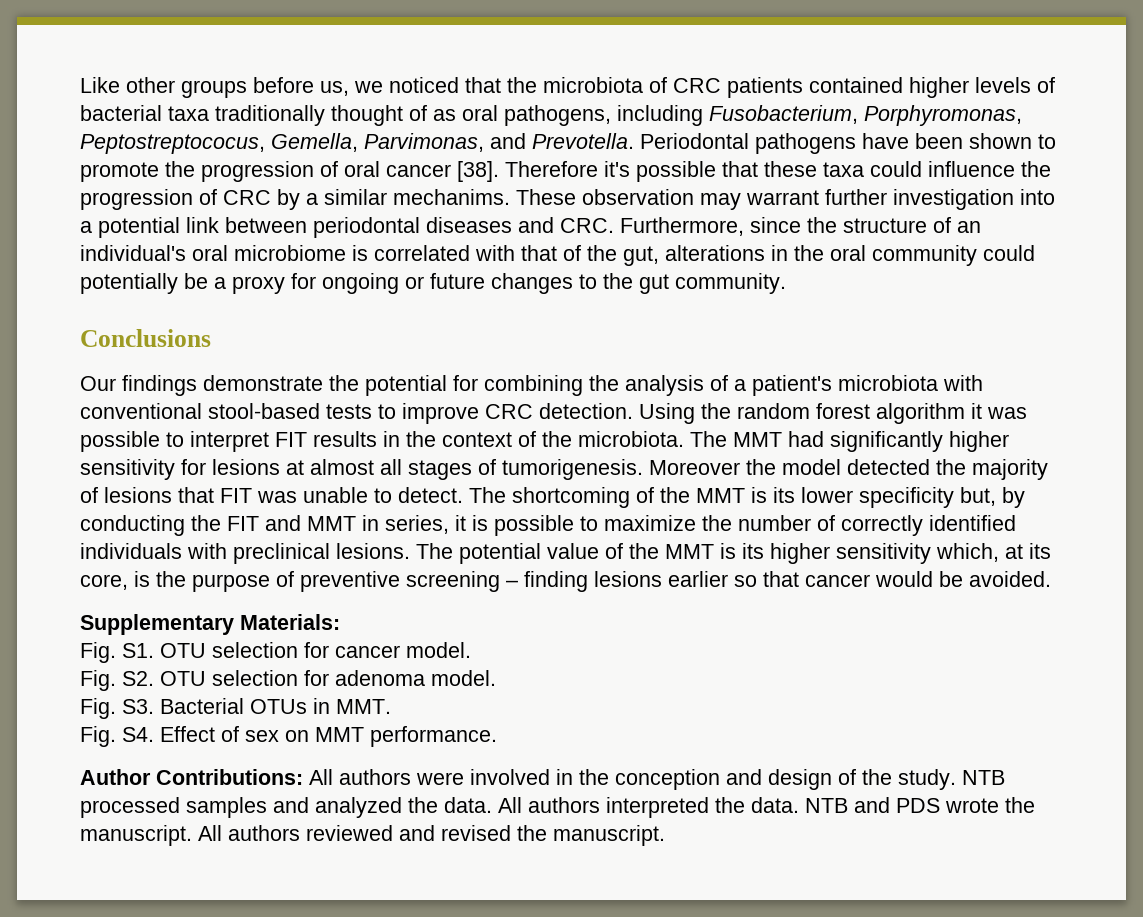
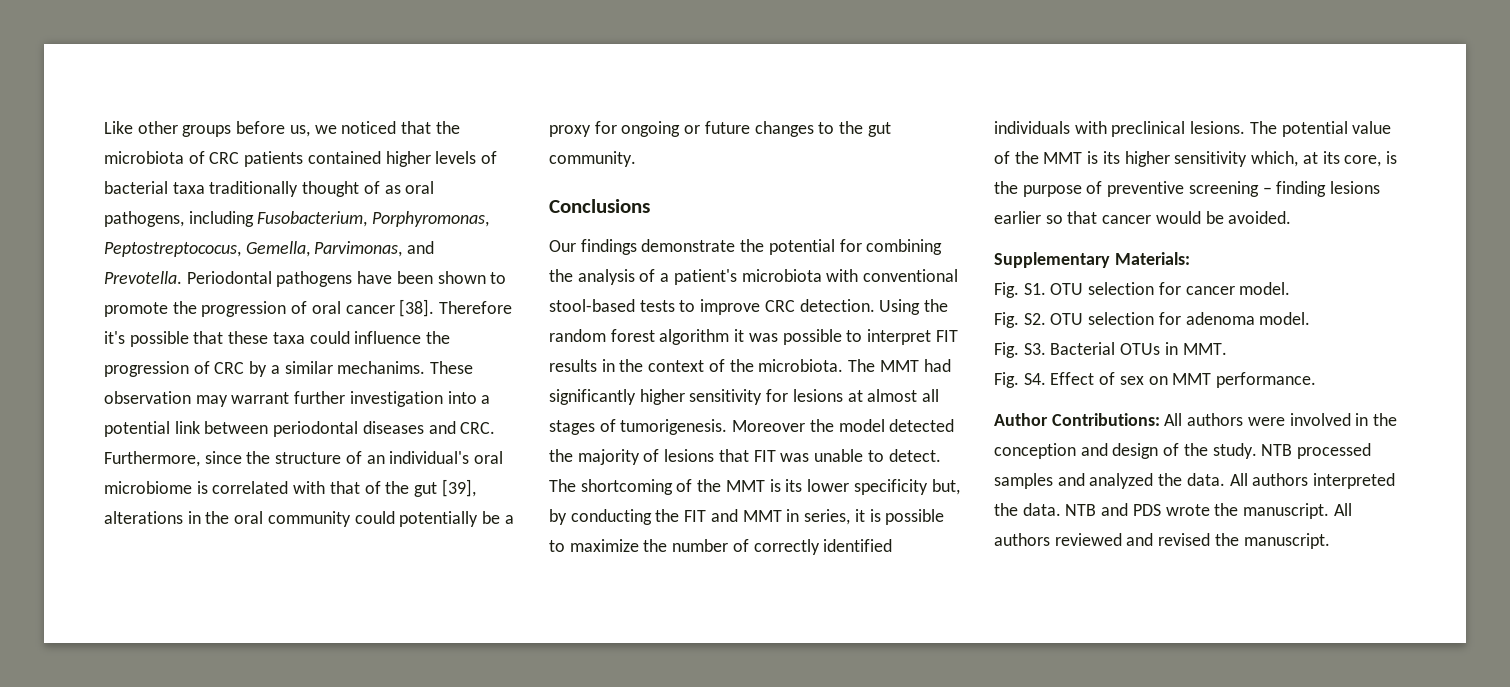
[623,246,659,266] gut, -> [414,479,476,497] gut [39],

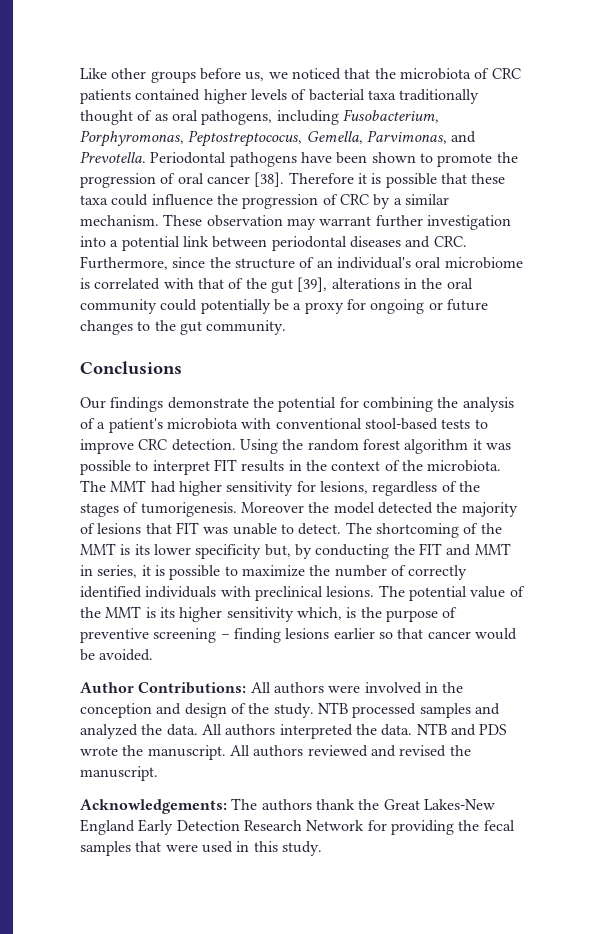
[104,331,125,344] it's -> [357,173,382,184] it is
[337,361,426,374] mechanims. -> [80,215,159,226] mechanism.
[549,389,636,405] significantly -> (176, 487) none
[792,389,940,402] lesions at almost all -> [319,481,480,496] lesions, regardless of the
[1302,151,1382,167] at its core, -> (342, 613) none
[994,252,1190,268] [994,282,1291,298] [994,312,1311,328] [994,342,1227,358] [994,372,1317,388] // Supplementary Materials: // Fig. S1. OTU selection for cancer model. // Fig. S2. OTU selection for adenoma model. // Fig. S3. Bacterial OTUs in MMT. // Fig. S4. Effect of sex on MMT performance. -> (154, 655) none
(1330, 541) none -> [80,798,495,814] [80,819,515,835] [80,841,322,856] // Acknowledgements: The authors thank the Great Lakes-New England Early Detection Research Network for providing the fecal samples that were used in this study.

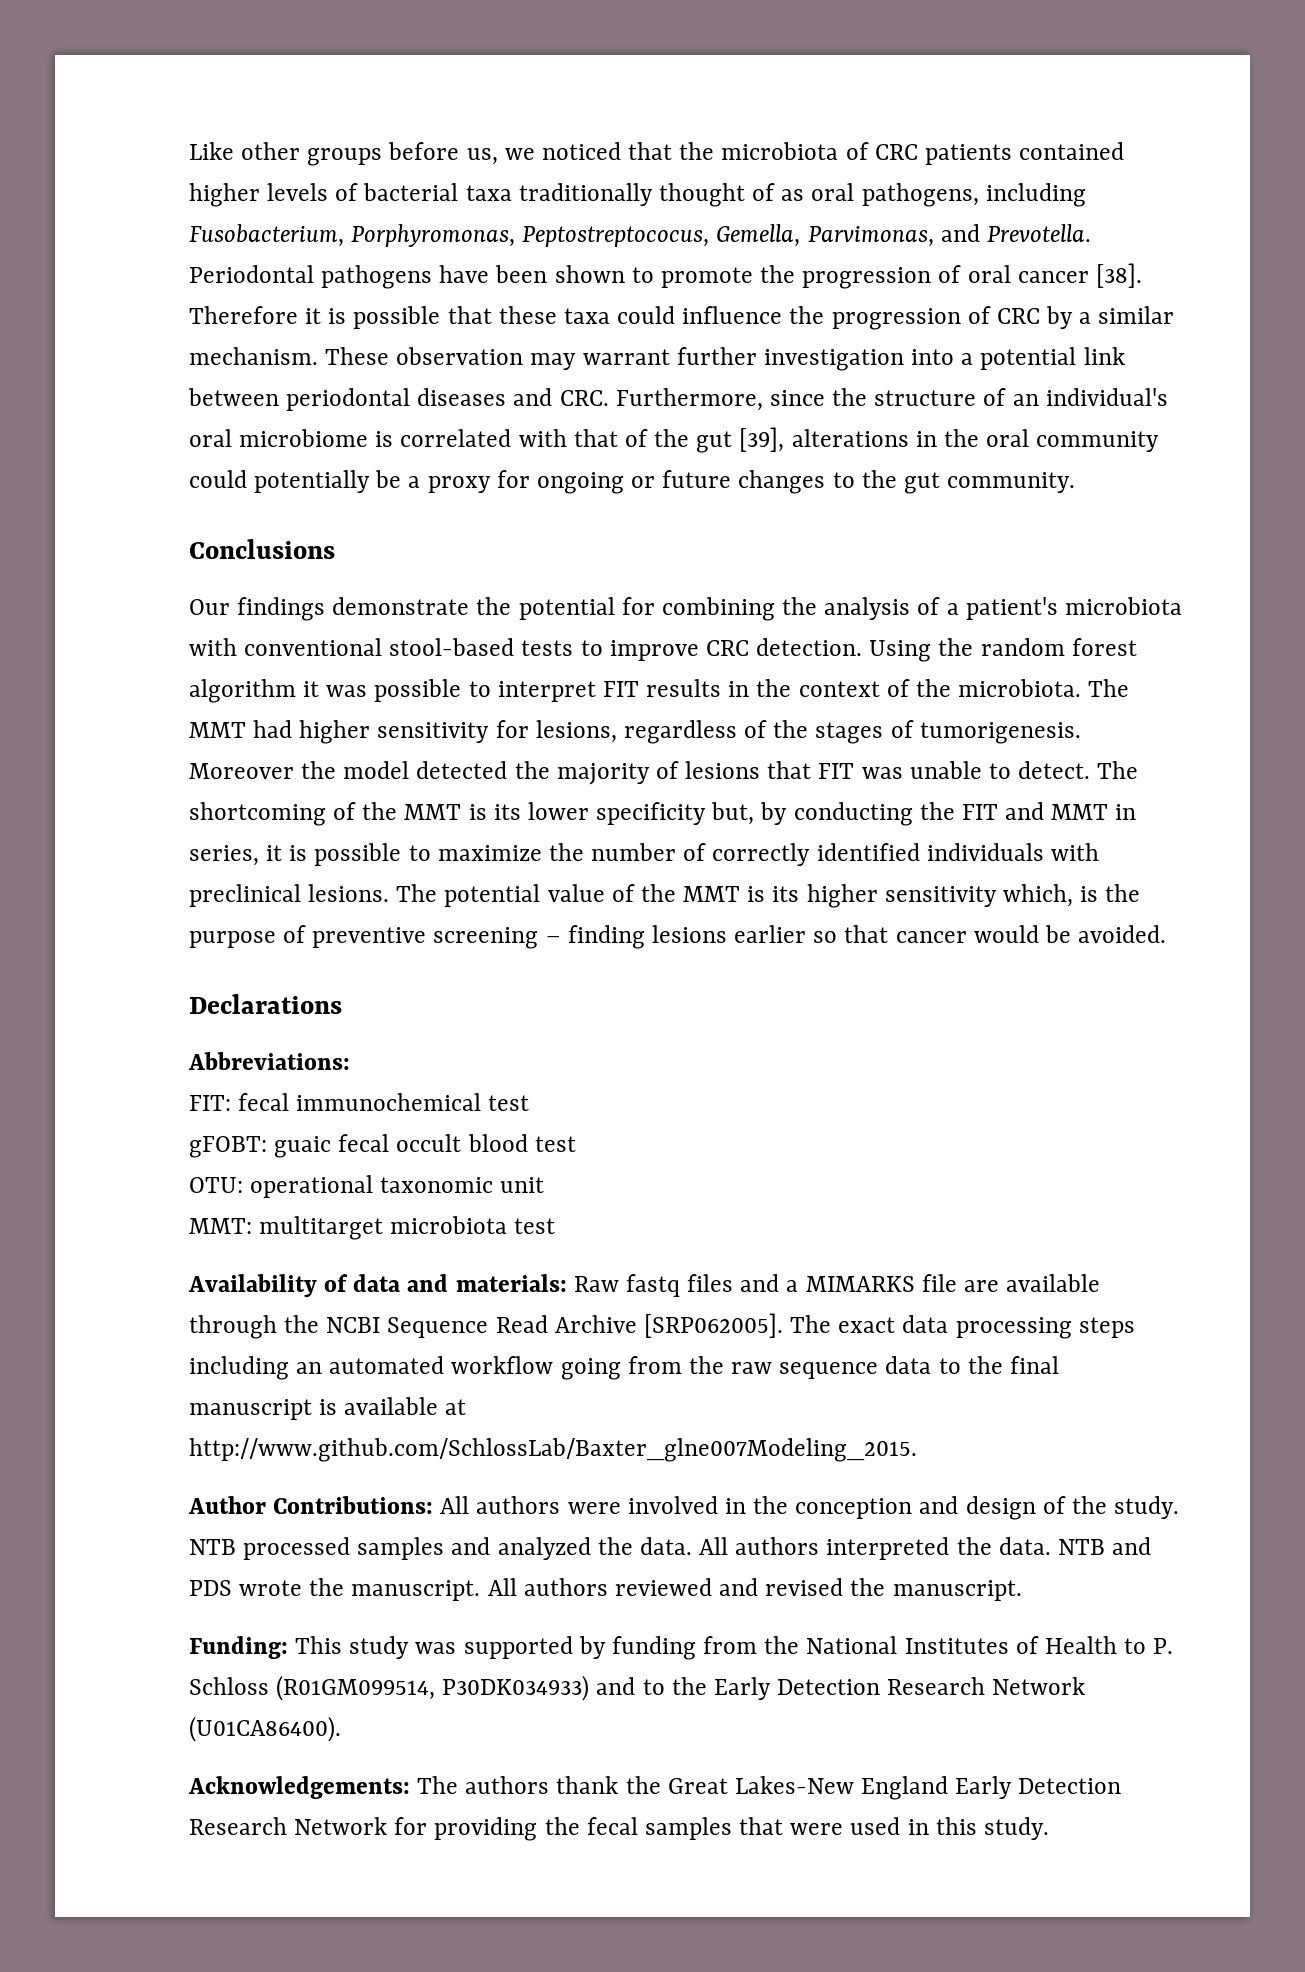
(154, 655) none -> [189,994,342,1014] [188,1052,350,1070] [189,1093,530,1111] [189,1134,576,1158] [189,1175,545,1198] [189,1216,556,1240] [188,1274,1101,1297] [189,1313,1135,1339] [189,1356,1059,1380] [189,1397,467,1420] [189,1438,917,1462] // Declarations // Abbreviations: // FIT: fecal immunochemical test // gFOBT: guaic fecal occult blood test // OTU: operational taxonomic unit // MMT: multitarget microbiota test // Availability of data and materials: Raw fastq files and a MIMARKS file are available through the NCBI Sequence Read Archive [SRP062005]. The exact data processing steps including an automated workflow going from the raw sequence data to the final manuscript is available at http://www.github.com/SchlossLab/Baxter_glne007Modeling_2015.
(158, 773) none -> [189,1636,1174,1660] [189,1675,1086,1701] [189,1716,341,1742] // Funding: This study was supported by funding from the National Institutes of Health to P. Schloss (R01GM099514, P30DK034933) and to the Early Detection Research Network (U01CA86400).

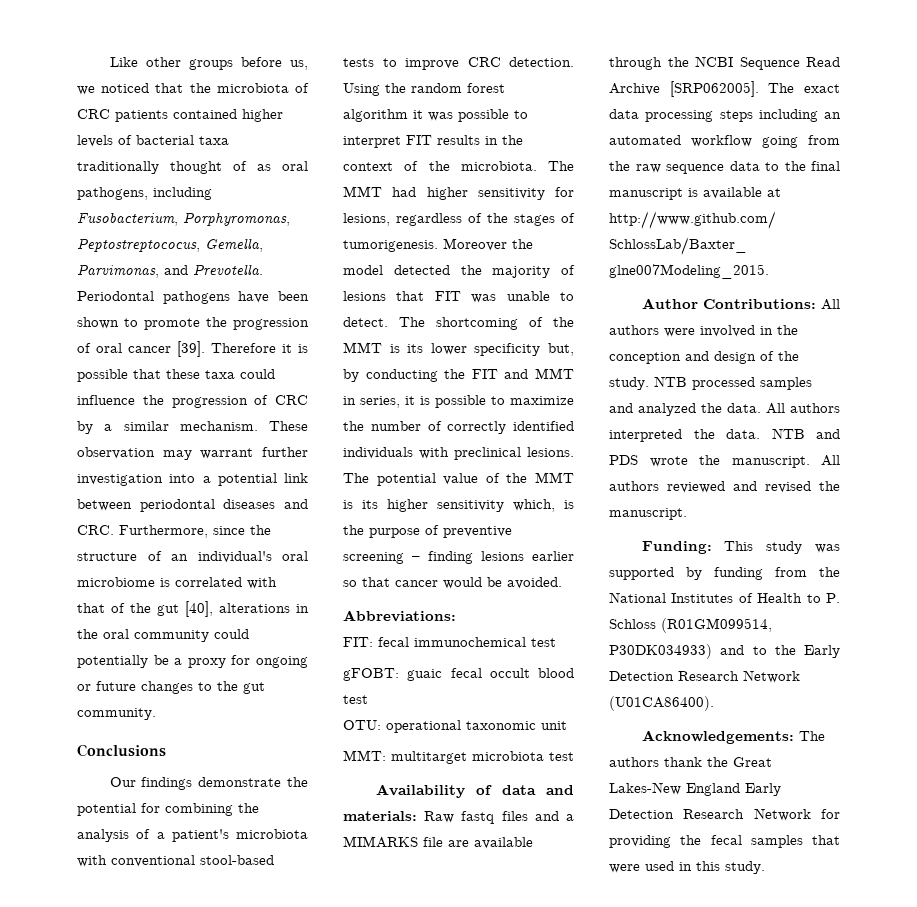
[1095,263,1142,288] [38]. -> [177,341,205,357] [39].
[739,427,785,452] [39], -> [185,601,213,617] [40],
[189,994,342,1014] // Declarations -> (562, 583) none

